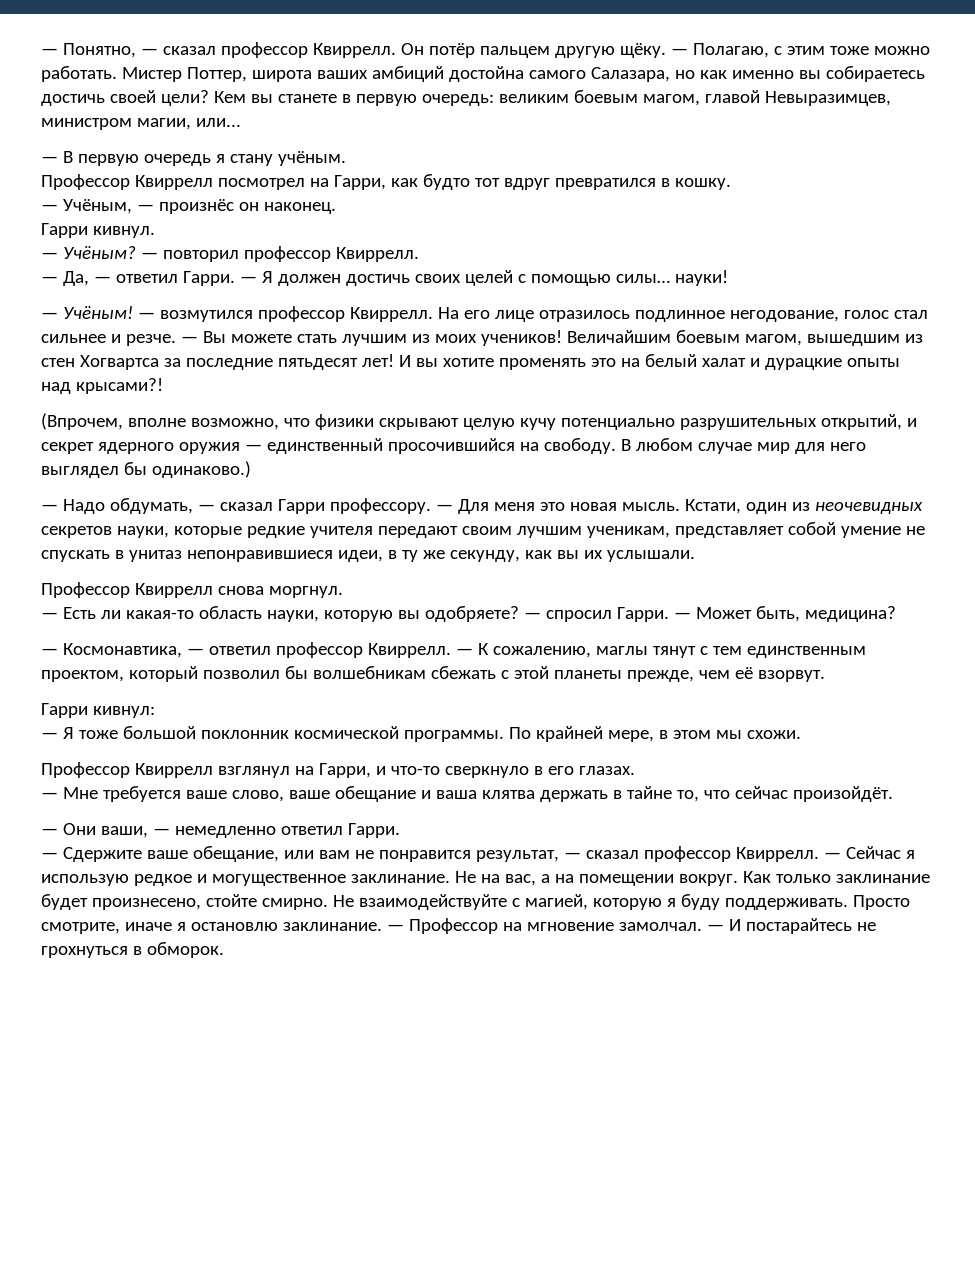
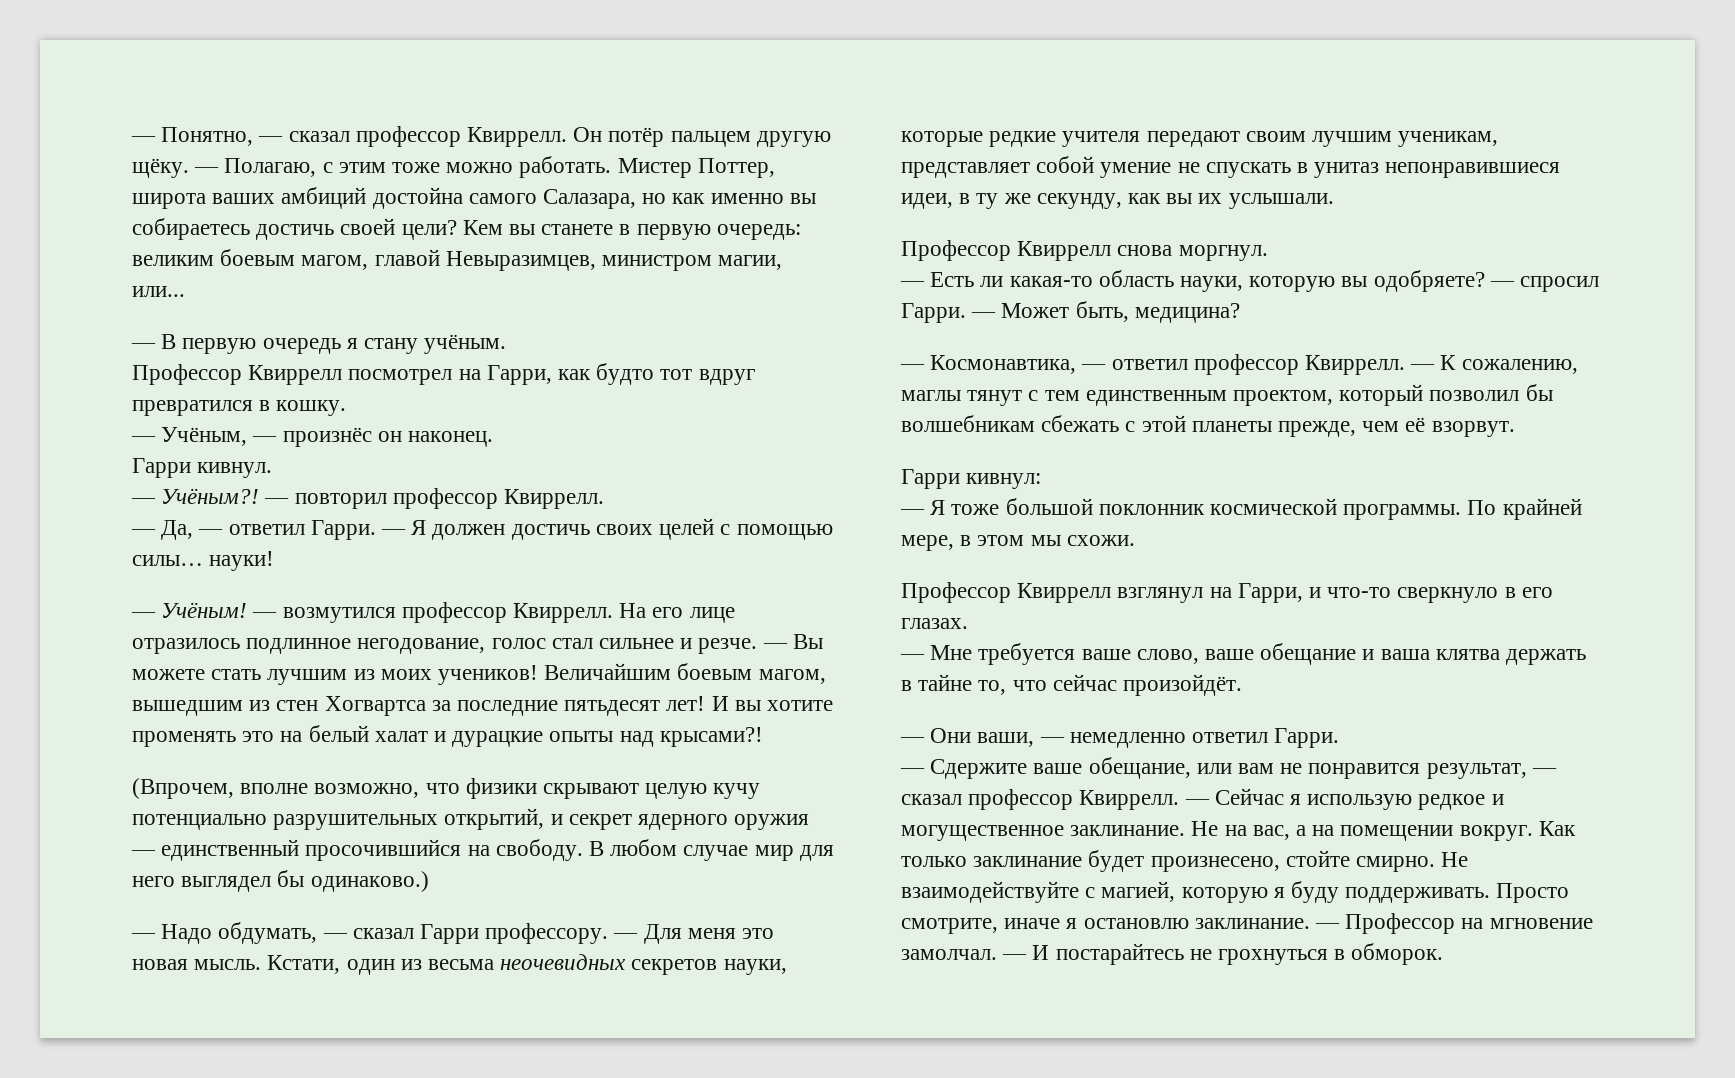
[62,246,136,259] Учёным? -> [161,488,260,504] Учёным?!
(810, 506) none -> [428,959,495,970] весьма

